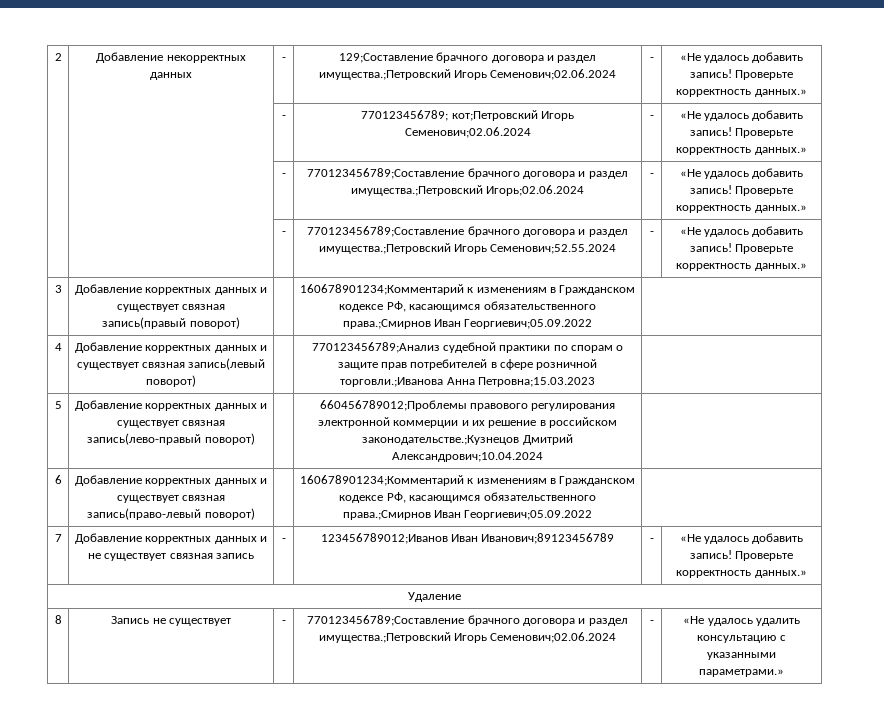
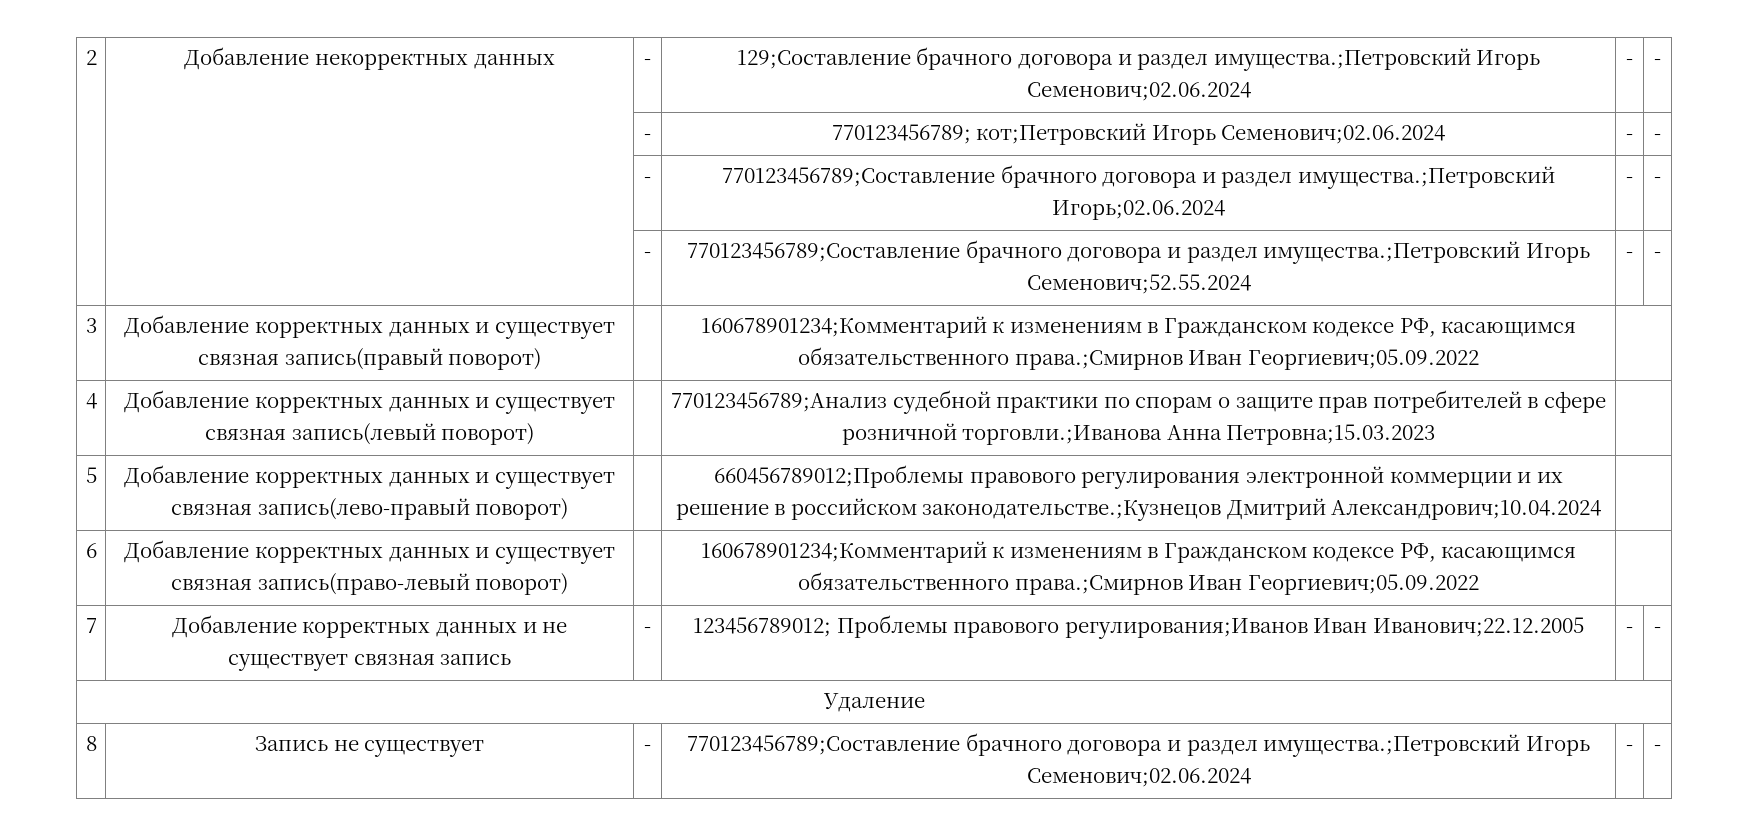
[679,52,804,63] [689,69,794,80] [676,89,807,97] «Не удалось добавить запись! Проверьте корректность данных.» -> [1654,59,1661,65] -
[679,110,804,121] [689,127,794,138] [676,147,807,155] «Не удалось добавить запись! Проверьте корректность данных.» -> [1654,134,1661,140] -
[679,168,804,179] [689,185,794,196] [676,205,807,213] «Не удалось добавить запись! Проверьте корректность данных.» -> [1654,177,1661,183] -
[679,226,804,237] [689,243,794,254] [676,263,807,271] «Не удалось добавить запись! Проверьте корректность данных.» -> [1654,252,1661,258] -
[320,533,615,544] [649,538,654,542] [679,533,804,544] [689,550,794,561] [676,570,807,578] 123456789012;Иванов Иван Иванович;89123456789 | - | «Не удалось добавить запись! Проверьте корректность данных.» -> [693,615,1584,639] [1626,627,1633,633] [1654,627,1661,633] 123456789012; Проблемы правового регулирования;Иванов Иван Иванович;22.12.2005 | - | -
[683,616,800,626] [697,635,786,643] [707,652,776,660] [699,669,784,677] «Не удалось удалить консультацию с указанными параметрами.» -> [1654,745,1661,751] -

